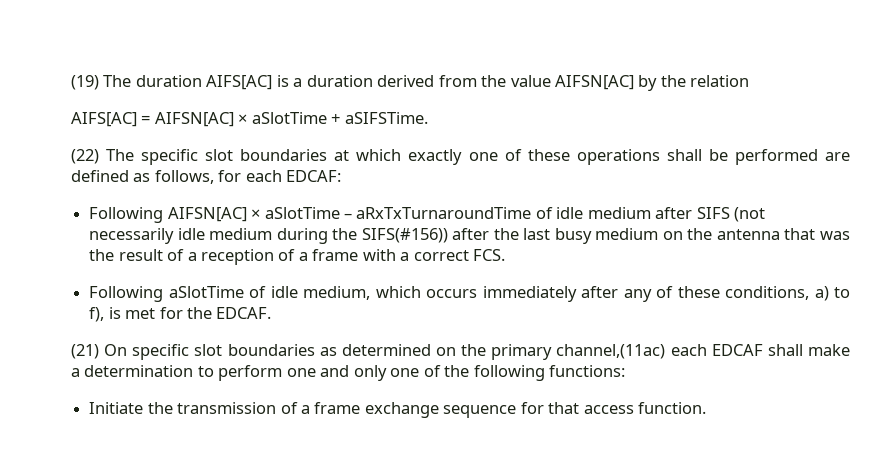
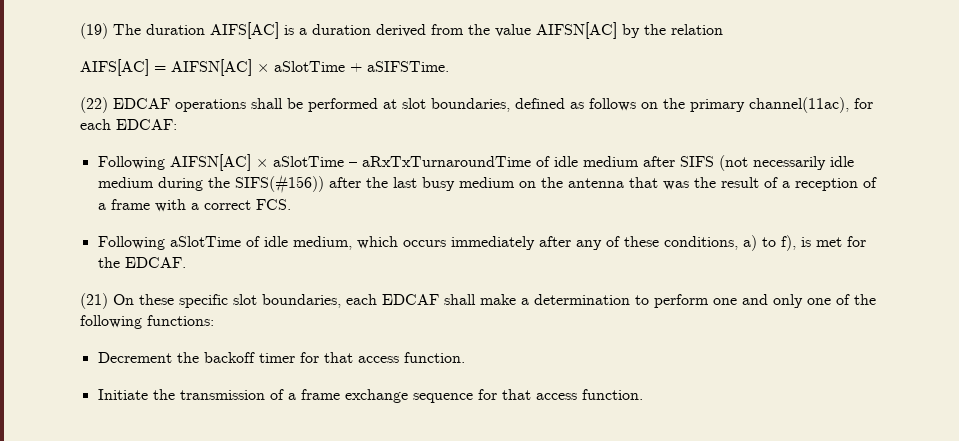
[106,149,851,165] [71,170,214,184] The specific slot boundaries at which exactly one of these operations shall be performed are defined as follows, -> [113,97,849,113] EDCAF operations shall be performed at slot boundaries, defined as follows on the primary channel(11ac),
[132,344,666,360] specific slot boundaries as determined on the primary channel,(11ac) -> [139,294,341,308] these specific slot boundaries,
(626, 371) none -> [97,352,465,363] // Decrement the backoff timer for that access function.

